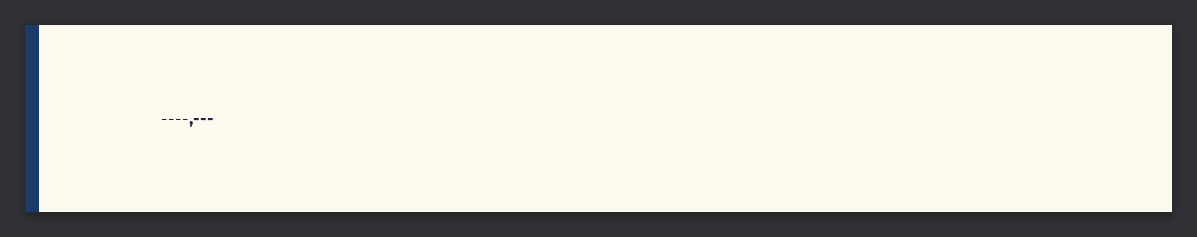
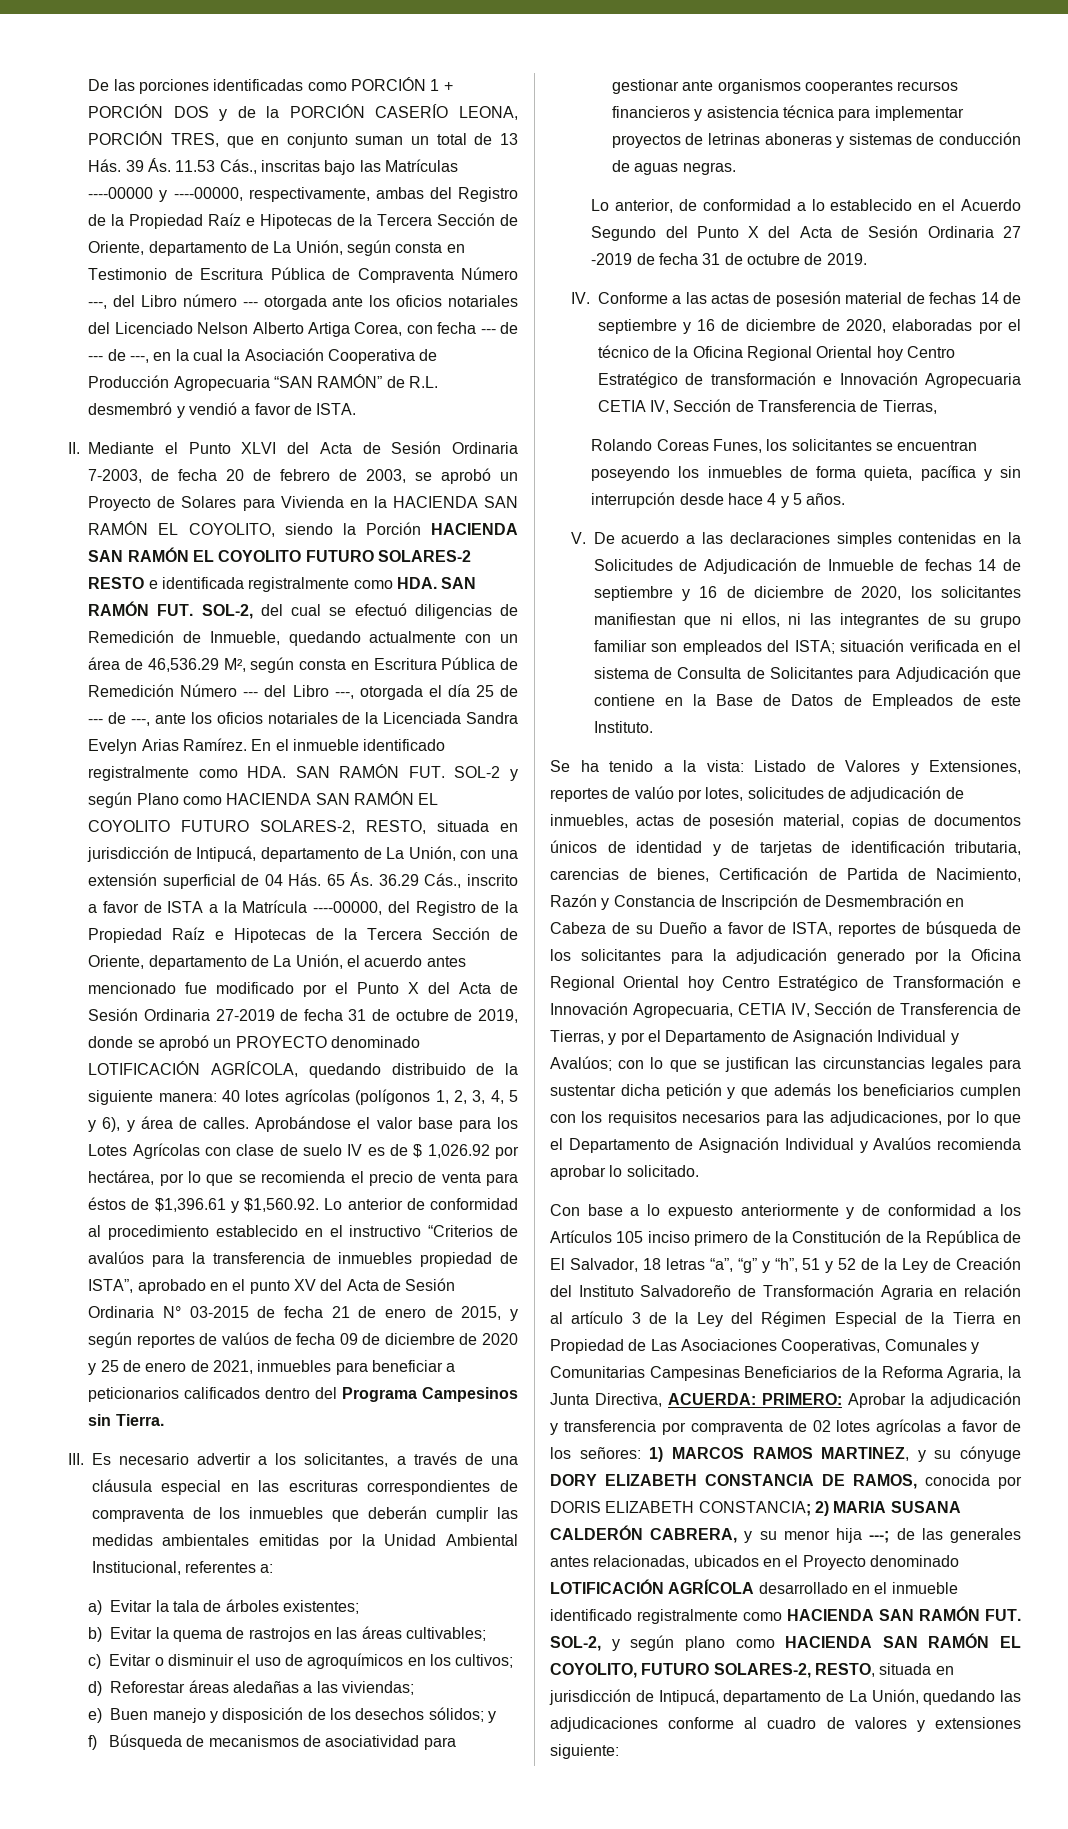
[160,118,214,127] ----,--- -> [88,77,453,94] [88,104,518,121] [88,131,518,148] [88,158,458,175] [88,187,518,202] [88,213,519,229] [88,240,465,256] [88,267,518,283] [88,294,518,310] [88,322,519,337] [88,348,438,364] [88,374,438,391] [88,402,357,418] [67,441,518,454] [88,468,518,484] [88,496,518,511] [88,521,518,537] [88,547,471,562] [88,577,477,592] [88,601,518,619] [88,630,518,646] [88,657,518,673] [88,684,518,700] [88,712,519,726] [88,738,446,754] [88,764,518,781] [88,791,439,808] [88,820,518,834] [87,846,518,862] [88,872,518,889] [88,900,518,916] [88,927,518,943] [88,954,466,970] [88,982,519,997] [88,1008,518,1023] [88,1035,420,1051] [88,1061,518,1078] [88,1089,519,1105] [88,1116,518,1132] [88,1143,520,1159] [88,1170,519,1186] [88,1197,518,1213] [88,1225,519,1240] [88,1251,518,1267] [88,1278,456,1294] [88,1306,518,1321] [88,1332,518,1348] [88,1360,456,1375] [88,1387,518,1402] [88,1414,164,1426] [67,1452,518,1467] [91,1479,518,1495] [91,1506,518,1522] [91,1534,519,1549] [91,1561,274,1575] [88,1599,359,1615] [88,1626,486,1642] [88,1653,514,1669] [88,1680,414,1696] [88,1707,496,1723] [88,1734,456,1750] [611,79,959,94] [611,105,964,121] [611,132,1021,148] [611,160,736,175] [591,199,1021,213] [591,225,1021,241] [591,253,867,265] [570,291,1022,307] [597,319,1022,334] [597,345,955,361] [597,372,1021,388] [597,399,937,414] [591,439,978,453] [591,465,1021,481] [591,492,846,508] [570,532,1021,547] [593,558,1021,574] [593,586,1021,601] [593,613,1021,628] [593,639,1021,655] [593,666,1021,682] [593,694,1021,709] [593,721,653,733] [550,760,1021,775] [550,786,964,802] [550,813,1021,829] [550,840,1021,856] [550,867,1022,882] [550,894,965,910] [550,921,1022,937] [550,948,1021,964] [550,975,1021,991] [550,1002,1021,1018] [550,1029,959,1045] [550,1056,1021,1072] [550,1083,1021,1099] [550,1111,1022,1126] [550,1137,1021,1153] [550,1165,699,1180] [550,1204,1021,1219] [550,1230,1021,1246] [550,1257,1021,1273] [550,1284,1021,1300] [550,1311,1021,1327] [550,1339,979,1354] [550,1366,1021,1381] [550,1392,1021,1408] [550,1419,1021,1435] [550,1446,1021,1462] [550,1474,1022,1489] [550,1501,961,1516] [550,1525,1021,1543] [550,1555,959,1570] [550,1579,958,1594] [550,1606,1021,1624] [550,1633,1021,1651] [550,1663,954,1678] [549,1689,1021,1705] [550,1717,1022,1732] [550,1744,619,1759] De las porciones identificadas como PORCIÓN 1 + PORCIÓN DOS y de la PORCIÓN CASERÍO LEONA, PORCIÓN TRES, que en conjunto suman un total de 13 Hás. 39 Ás. 11.53 Cás., inscritas bajo las Matrículas ----00000 y ----00000, respectivamente, ambas del Registro de la Propiedad Raíz e Hipotecas de la Tercera Sección de Oriente, departamento de La Unión, según consta en Testimonio de Escritura Pública de Compraventa Número ---, del Libro número --- otorgada ante los oficios notariales del Licenciado Nelson Alberto Artiga Corea, con fecha --- de --- de ---, en la cual la Asociación Cooperativa de Producción Agropecuaria “SAN RAMÓN” de R.L. desmembró y vendió a favor de ISTA. // II. Mediante el Punto XLVI del Acta de Sesión Ordinaria 7-2003, de fecha 20 de febrero de 2003, se aprobó un Proyecto de Solares para Vivienda en la HACIENDA SAN RAMÓN EL COYOLITO, siendo la Porción HACIENDA SAN RAMÓN EL COYOLITO FUTURO SOLARES-2 RESTO e identificada registralmente como HDA. SAN RAMÓN FUT. SOL-2, del cual se efectuó diligencias de Remedición de Inmueble, quedando actualmente con un área de 46,536.29 M², según consta en Escritura Pública de Remedición Número --- del Libro ---, otorgada el día 25 de --- de ---, ante los oficios notariales de la Licenciada Sandra Evelyn Arias Ramírez. En el inmueble identificado registralmente como HDA. SAN RAMÓN FUT. SOL-2 y según Plano como HACIENDA SAN RAMÓN EL COYOLITO FUTURO SOLARES-2, RESTO, situada en jurisdicción de Intipucá, departamento de La Unión, con una extensión superficial de 04 Hás. 65 Ás. 36.29 Cás., inscrito a favor de ISTA a la Matrícula ----00000, del Registro de la Propiedad Raíz e Hipotecas de la Tercera Sección de Oriente, departamento de La Unión, el acuerdo antes mencionado fue modificado por el Punto X del Acta de Sesión Ordinaria 27-2019 de fecha 31 de octubre de 2019, donde se aprobó un PROYECTO denominado LOTIFICACIÓN AGRÍCOLA, quedando distribuido de la siguiente manera: 40 lotes agrícolas (polígonos 1, 2, 3, 4, 5 y 6), y área de calles. Aprobándose el valor base para los Lotes Agrícolas con clase de suelo IV es de $ 1,026.92 por hectárea, por lo que se recomienda el precio de venta para éstos de $1,396.61 y $1,560.92. Lo anterior de conformidad al procedimiento establecido en el instructivo “Criterios de avalúos para la transferencia de inmuebles propiedad de ISTA”, aprobado en el punto XV del Acta de Sesión Ordinaria N° 03-2015 de fecha 21 de enero de 2015, y según reportes de valúos de fecha 09 de diciembre de 2020 y 25 de enero de 2021, inmuebles para beneficiar a peticionarios calificados dentro del Programa Campesinos sin Tierra. // III. Es necesario advertir a los solicitantes, a través de una cláusula especial en las escrituras correspondientes de compraventa de los inmuebles que deberán cumplir las medidas ambientales emitidas por la Unidad Ambiental Institucional, referentes a: // a) Evitar la tala de árboles existentes; // b) Evitar la quema de rastrojos en las áreas cultivables; // c) Evitar o disminuir el uso de agroquímicos en los cultivos; // d) Reforestar áreas aledañas a las viviendas; // e) Buen manejo y disposición de los desechos sólidos; y // f) Búsqueda de mecanismos de asociatividad para gestionar ante organismos cooperantes recursos financieros y asistencia técnica para implementar proyectos de letrinas aboneras y sistemas de conducción de aguas negras. // Lo anterior, de conformidad a lo establecido en el Acuerdo Segundo del Punto X del Acta de Sesión Ordinaria 27 -2019 de fecha 31 de octubre de 2019. // IV. Conforme a las actas de posesión material de fechas 14 de septiembre y 16 de diciembre de 2020, elaboradas por el técnico de la Oficina Regional Oriental hoy Centro Estratégico de transformación e Innovación Agropecuaria CETIA IV, Sección de Transferencia de Tierras, // Rolando Coreas Funes, los solicitantes se encuentran poseyendo los inmuebles de forma quieta, pacífica y sin interrupción desde hace 4 y 5 años. // V. De acuerdo a las declaraciones simples contenidas en la Solicitudes de Adjudicación de Inmueble de fechas 14 de septiembre y 16 de diciembre de 2020, los solicitantes manifiestan que ni ellos, ni las integrantes de su grupo familiar son empleados del ISTA; situación verificada en el sistema de Consulta de Solicitantes para Adjudicación que contiene en la Base de Datos de Empleados de este Instituto. // Se ha tenido a la vista: Listado de Valores y Extensiones, reportes de valúo por lotes, solicitudes de adjudicación de inmuebles, actas de posesión material, copias de documentos únicos de identidad y de tarjetas de identificación tributaria, carencias de bienes, Certificación de Partida de Nacimiento, Razón y Constancia de Inscripción de Desmembración en Cabeza de su Dueño a favor de ISTA, reportes de búsqueda de los solicitantes para la adjudicación generado por la Oficina Regional Oriental hoy Centro Estratégico de Transformación e Innovación Agropecuaria, CETIA IV, Sección de Transferencia de Tierras, y por el Departamento de Asignación Individual y Avalúos; con lo que se justifican las circunstancias legales para sustentar dicha petición y que además los beneficiarios cumplen con los requisitos necesarios para las adjudicaciones, por lo que el Departamento de Asignación Individual y Avalúos recomienda aprobar lo solicitado. // Con base a lo expuesto anteriormente y de conformidad a los Artículos 105 inciso primero de la Constitución de la República de El Salvador, 18 letras “a”, “g” y “h”, 51 y 52 de la Ley de Creación del Instituto Salvadoreño de Transformación Agraria en relación al artículo 3 de la Ley del Régimen Especial de la Tierra en Propiedad de Las Asociaciones Cooperativas, Comunales y Comunitarias Campesinas Beneficiarios de la Reforma Agraria, la Junta Directiva, ACUERDA: PRIMERO: Aprobar la adjudicación y transferencia por compraventa de 02 lotes agrícolas a favor de los señores: 1) MARCOS RAMOS MARTINEZ, y su cónyuge DORY ELIZABETH CONSTANCIA DE RAMOS, conocida por DORIS ELIZABETH CONSTANCIA; 2) MARIA SUSANA CALDERÓN CABRERA, y su menor hija ---; de las generales antes relacionadas, ubicados en el Proyecto denominado LOTIFICACIÓN AGRÍCOLA desarrollado en el inmueble identificado registralmente como HACIENDA SAN RAMÓN FUT. SOL-2, y según plano como HACIENDA SAN RAMÓN EL COYOLITO, FUTURO SOLARES-2, RESTO, situada en jurisdicción de Intipucá, departamento de La Unión, quedando las adjudicaciones conforme al cuadro de valores y extensiones siguiente:

